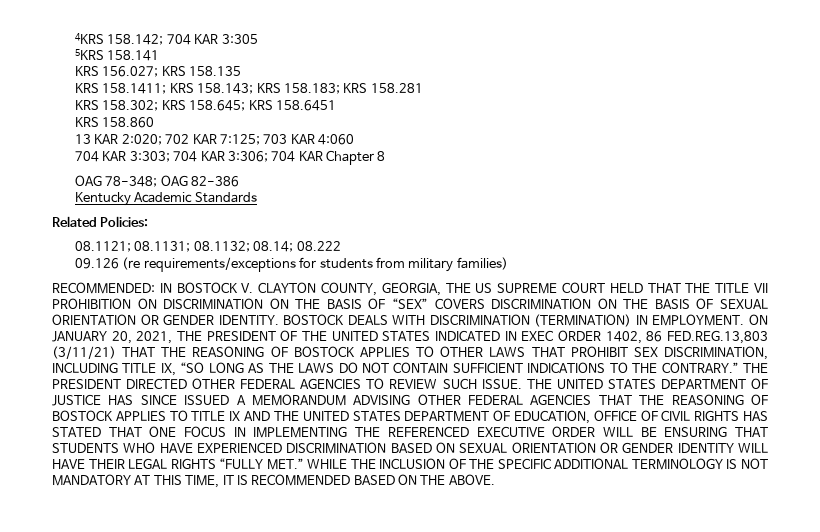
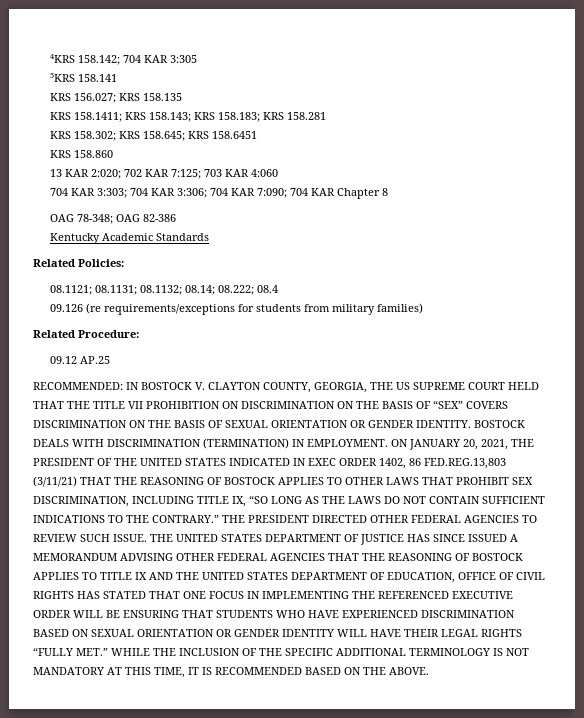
(323, 156) none -> [256,188,335,198] 7:090; 704 KAR
[296,241,341,251] 08.222 -> [217,285,278,295] 08.222; 08.4
(508, 263) none -> [33,330,139,338] [49,356,110,364] // Related Procedure: // 09.12 AP.25

